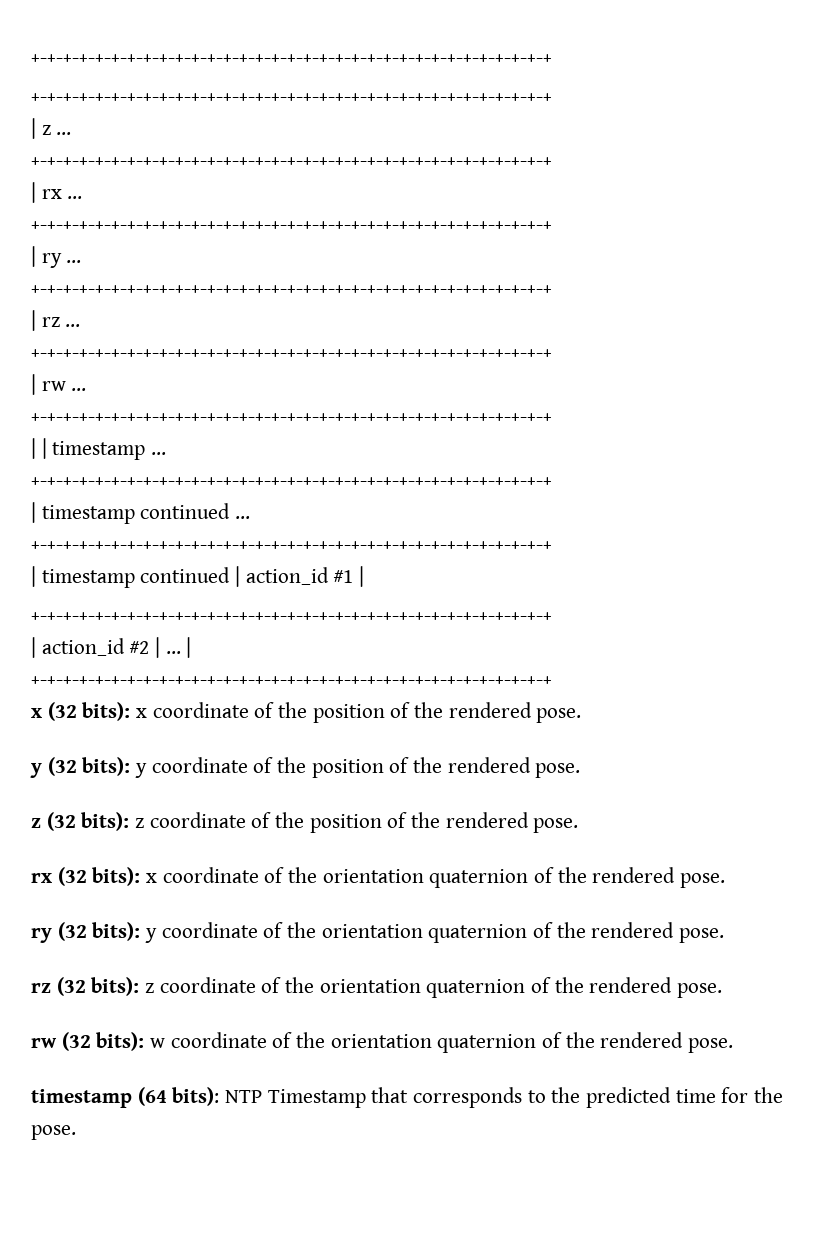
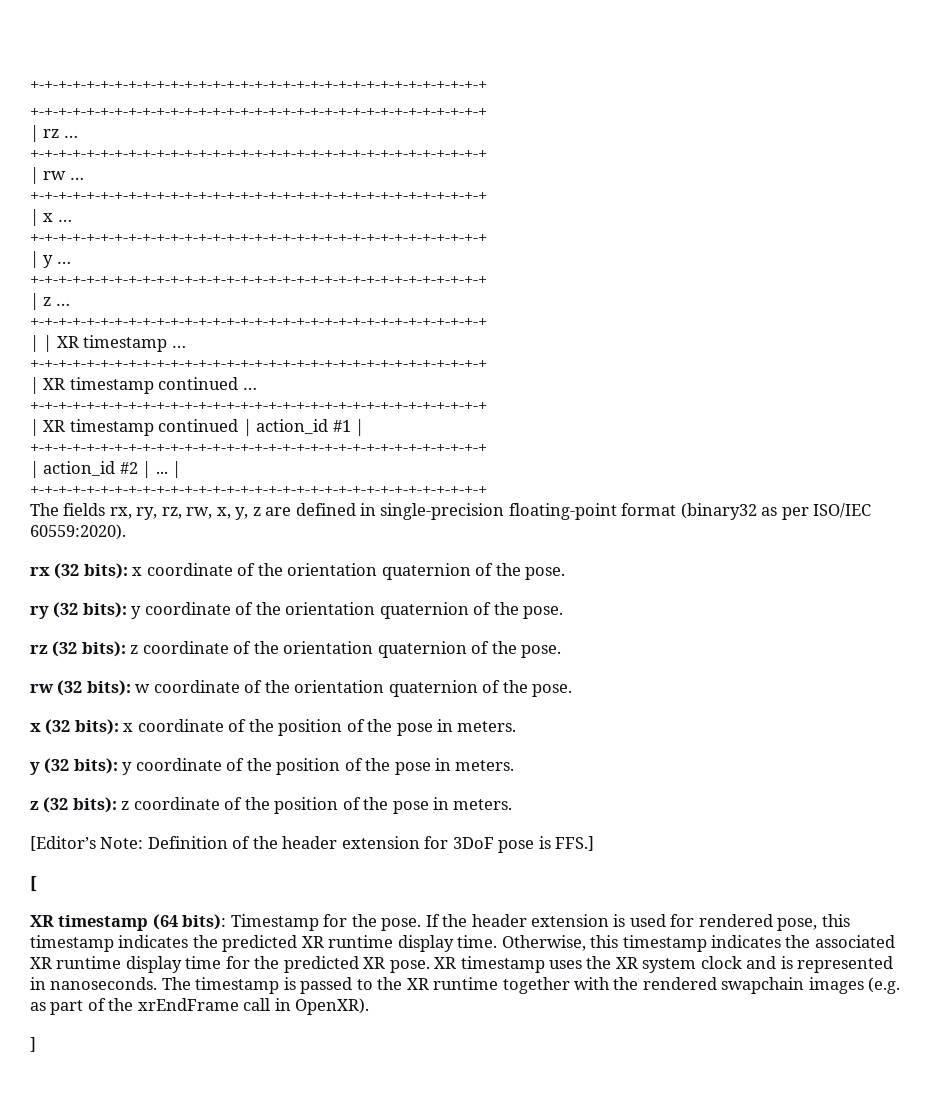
[31,118,72,139] [31,157,552,167] [31,182,83,203] [31,221,552,231] [31,246,82,268] [31,285,552,295] // | z … // +-+-+-+-+-+-+-+-+-+-+-+-+-+-+-+-+-+-+-+-+-+-+-+-+-+-+-+-+-+-+-+-+ // | rx … // +-+-+-+-+-+-+-+-+-+-+-+-+-+-+-+-+-+-+-+-+-+-+-+-+-+-+-+-+-+-+-+-+ // | ry … // +-+-+-+-+-+-+-+-+-+-+-+-+-+-+-+-+-+-+-+-+-+-+-+-+-+-+-+-+-+-+-+-+ -> (487, 112) none
[41,438,47,459] | -> [43,213,72,222] [30,234,487,243] [30,251,71,268] [30,276,487,285] [30,293,70,310] [30,318,487,327] [30,335,79,352] x … // +-+-+-+-+-+-+-+-+-+-+-+-+-+-+-+-+-+-+-+-+-+-+-+-+-+-+-+-+-+-+-+-+ // | y … // +-+-+-+-+-+-+-+-+-+-+-+-+-+-+-+-+-+-+-+-+-+-+-+-+-+-+-+-+-+-+-+-+ // | z … // +-+-+-+-+-+-+-+-+-+-+-+-+-+-+-+-+-+-+-+-+-+-+-+-+-+-+-+-+-+-+-+-+ // | | XR
(36, 512) none -> [43,378,66,390] XR
(36, 576) none -> [43,420,66,432] XR
[31,702,582,723] [30,757,581,778] [31,812,579,833] x (32 bits): x coordinate of the position of the rendered pose. // y (32 bits): y coordinate of the position of the rendered pose. // z (32 bits): z coordinate of the position of the rendered pose. -> [30,503,872,520] [30,524,126,540] The fields rx, ry, rz, rw, x, y, z are defined in single-precision floating-point format (binary32 as per ISO/IEC 60559:2020).
[592,867,676,883] rendered -> (521, 569) none
[591,922,675,938] rendered -> (519, 608) none
[589,977,673,993] rendered -> (517, 647) none
[600,1032,734,1053] [31,1087,784,1108] [31,1125,76,1140] rendered pose. // timestamp (64 bits): NTP Timestamp that corresponds to the predicted time for the pose. -> [532,684,573,697] [30,719,517,736] [30,758,515,775] [30,797,513,814] [30,836,595,853] [30,876,37,892] [30,914,850,931] [30,935,895,952] [30,956,894,973] [30,977,901,994] [30,998,370,1015] [30,1037,36,1052] pose. // x (32 bits): x coordinate of the position of the pose in meters. // y (32 bits): y coordinate of the position of the pose in meters. // z (32 bits): z coordinate of the position of the pose in meters. // [Editor’s Note: Definition of the header extension for 3DoF pose is FFS.] // [ // XR timestamp (64 bits): Timestamp for the pose. If the header extension is used for rendered pose, this timestamp indicates the predicted XR runtime display time. Otherwise, this timestamp indicates the associated XR runtime display time for the predicted XR pose. XR timestamp uses the XR system clock and is represented in nanoseconds. The timestamp is passed to the XR runtime together with the rendered swapchain images (e.g. as part of the xrEndFrame call in OpenXR). // ]

